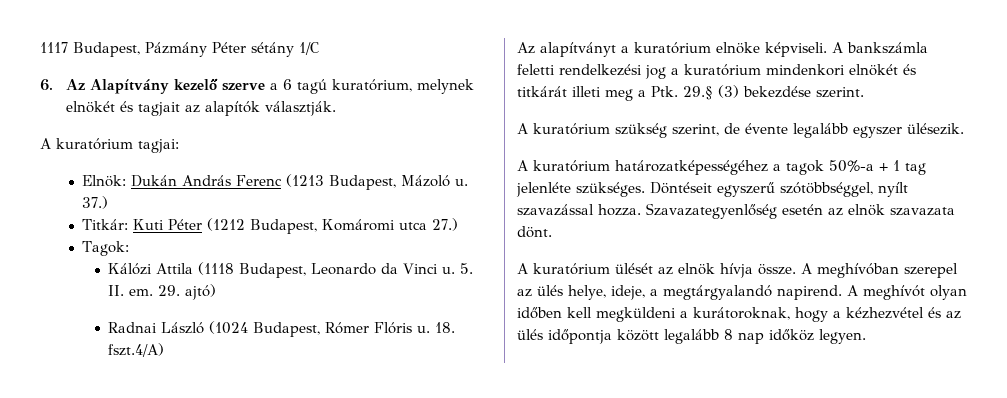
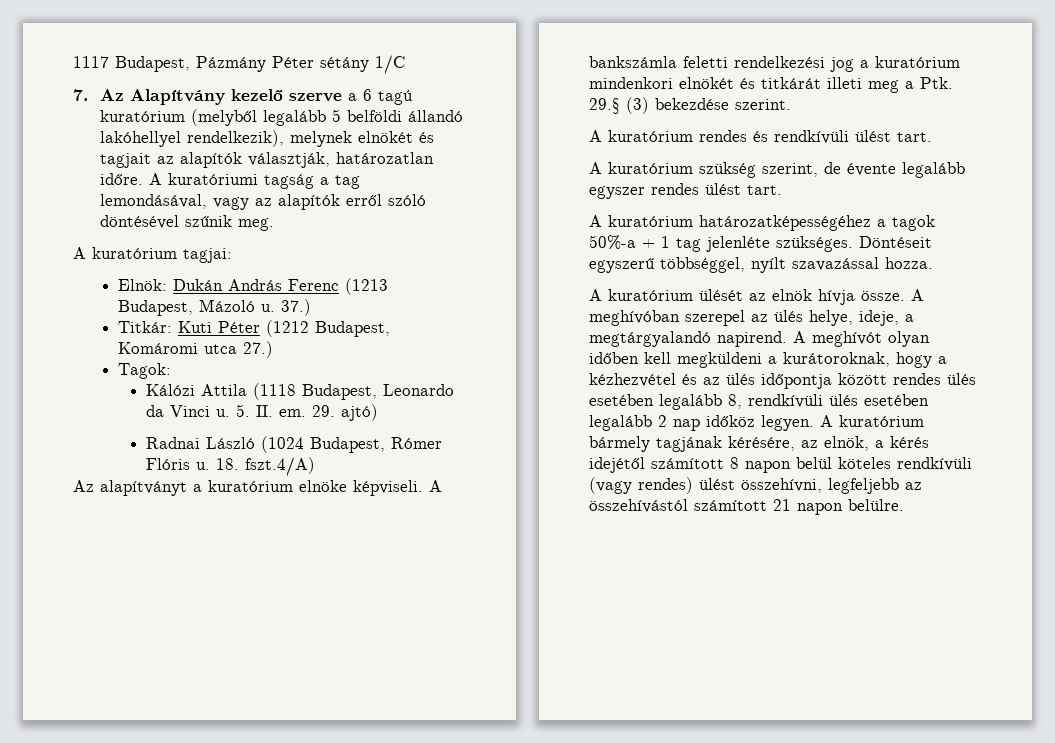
[40,79,53,91] 6. -> [73,89,88,101] 7.
[331,79,412,92] kuratórium, -> [100,109,464,126] [100,130,285,147] kuratórium (melyből legalább 5 belföldi állandó lakóhellyel rendelkezik),
[264,101,336,116] választják. -> [248,152,435,168] [100,173,361,189] [100,194,427,210] [100,215,275,231] választják, határozatlan időre. A kuratóriumi tagság a tag lemondásával, vagy az alapítók erről szóló döntésével szűnik meg.
(864, 92) none -> [589,130,932,144] // A kuratórium rendes és rendkívüli ülést tart.
[907,123,964,135] ülésezik. -> [651,183,782,195] rendes ülést tart.
[780,182,873,197] szótöbbséggel, -> [660,257,745,273] többséggel,
[646,203,955,219] [517,226,552,238] Szavazategyenlőség esetén az elnök szavazata dönt. -> (933, 263) none
[664,329,866,344] legalább 8 nap időköz legyen. -> [893,373,976,385] [589,394,929,410] [589,415,924,431] [589,436,929,452] [589,457,972,473] [589,477,922,494] [589,499,904,515] rendes ülés esetében legalább 8, rendkívüli ülés esetében legalább 2 nap időköz legyen. A kuratórium bármely tagjának kérésére, az elnök, a kérés idejétől számított 8 napon belül köteles rendkívüli (vagy rendes) ülést összehívni, legfeljebb az összehívástól számított 21 napon belülre.

